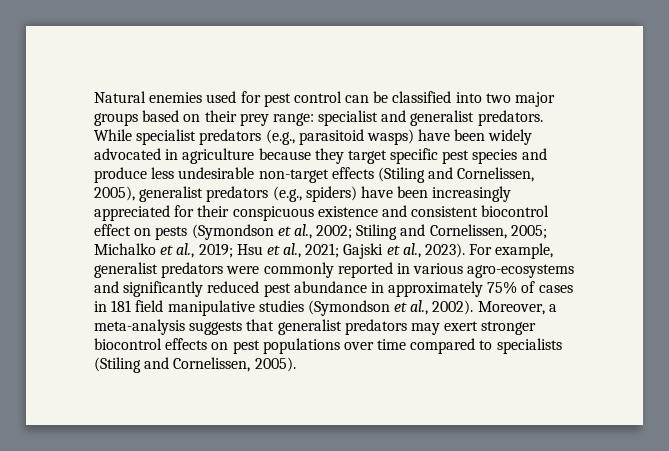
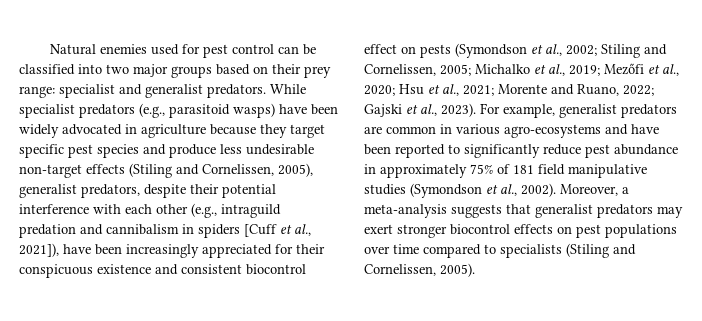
[206,186,357,202] predators (e.g., spiders) -> [81,184,276,198] [19,203,281,218] [19,224,311,238] [19,243,59,257] predators, despite their potential interference with each other (e.g., intraguild predation and cannibalism in spiders [Cuff et al., 2021]),
[236,243,340,258] Hsu et al., 2021; -> [604,63,679,76] [364,84,654,96] Mezőfi et al., 2020; Hsu et al., 2021; Morente and Ruano, 2022;
[226,262,393,278] were commonly reported -> [364,126,436,134] are common
[123,281,260,297] significantly reduced -> [631,124,659,134] [364,144,581,158] have been reported to significantly reduce
[538,285,573,293] [94,301,107,312] cases in -> (510, 169) none

